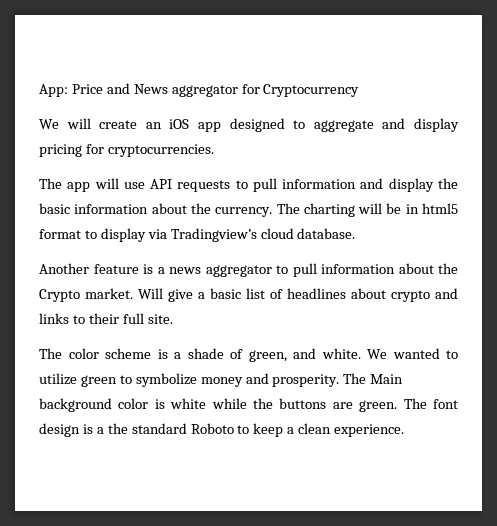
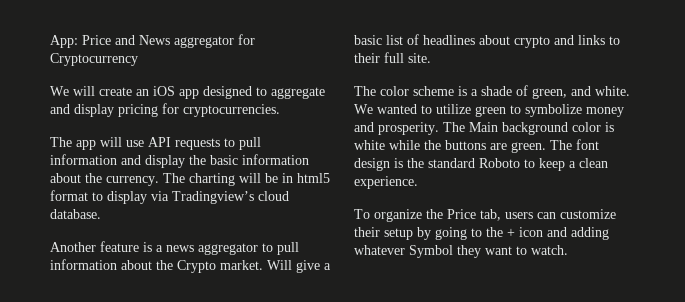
[96,427,104,434] a -> (403, 163) none
(405, 430) none -> [354,209,616,222] [354,227,609,240] [354,245,568,258] // To organize the Price tab, users can customize their setup by going to the + icon and adding whatever Symbol they want to watch.

